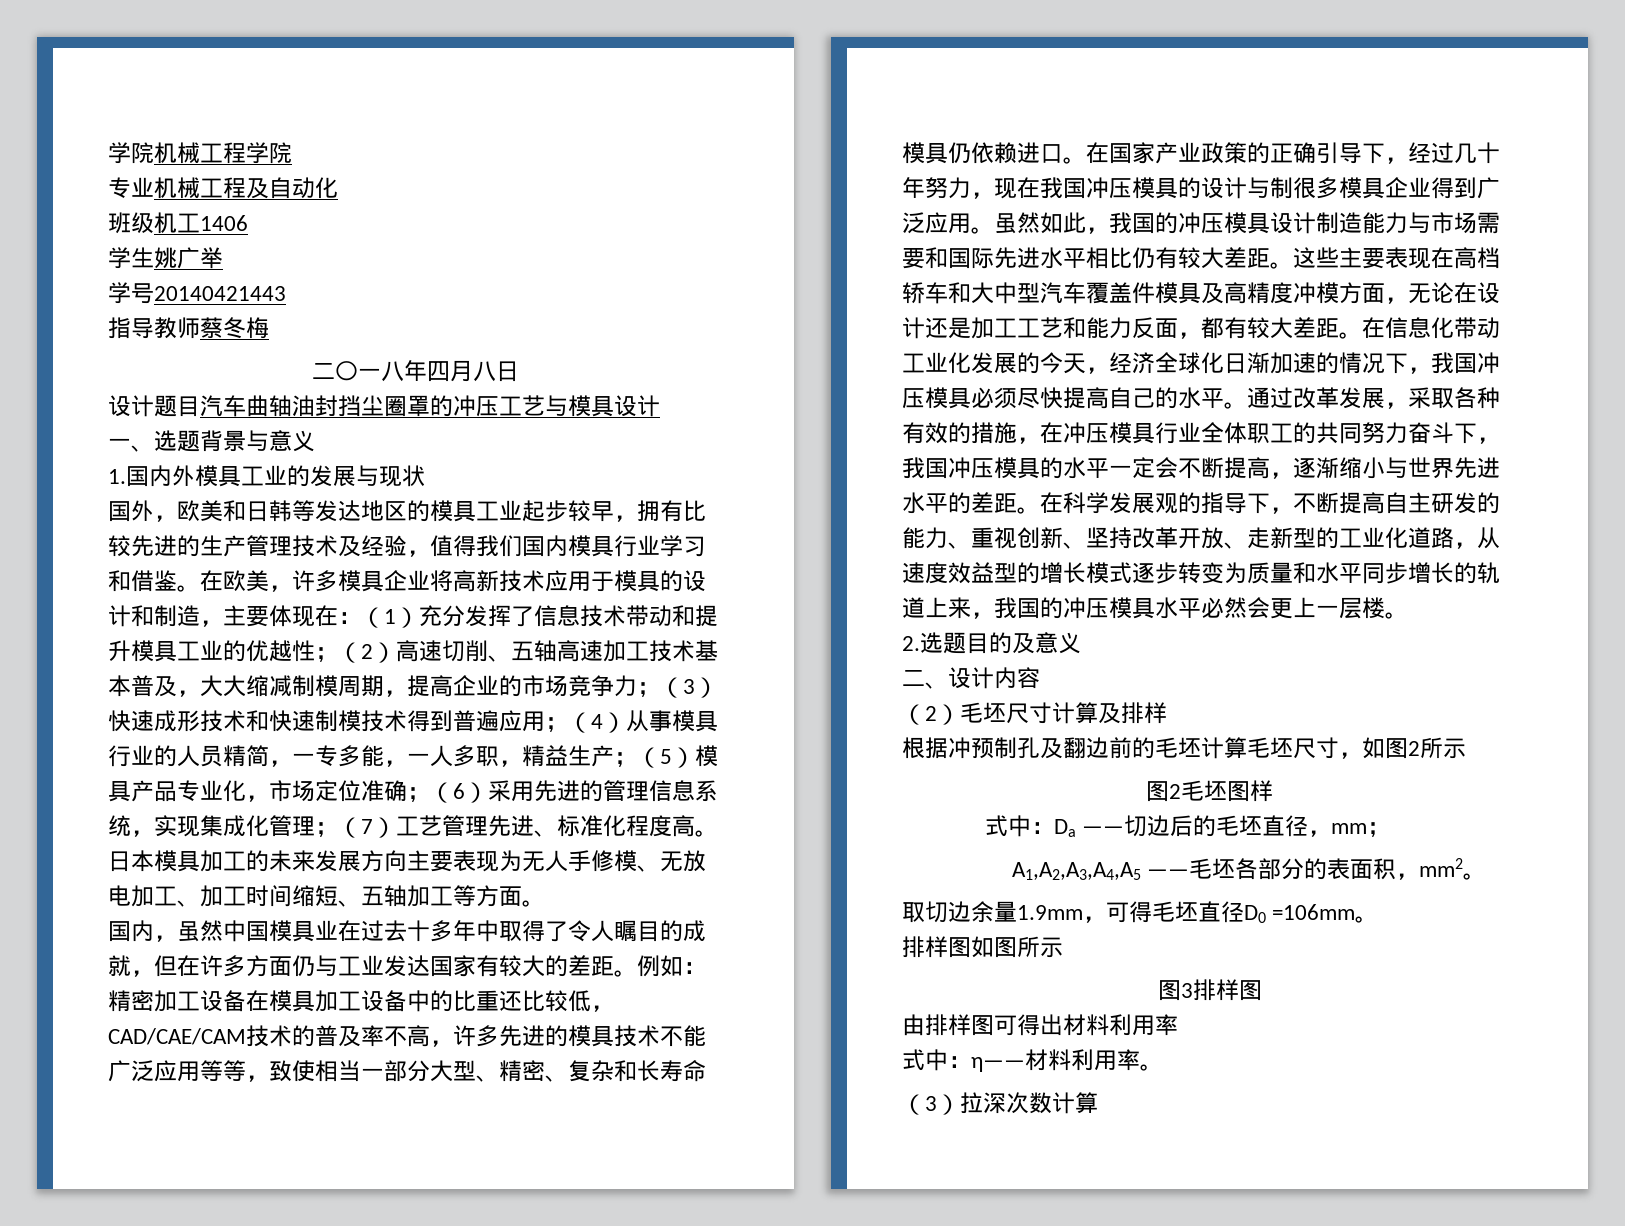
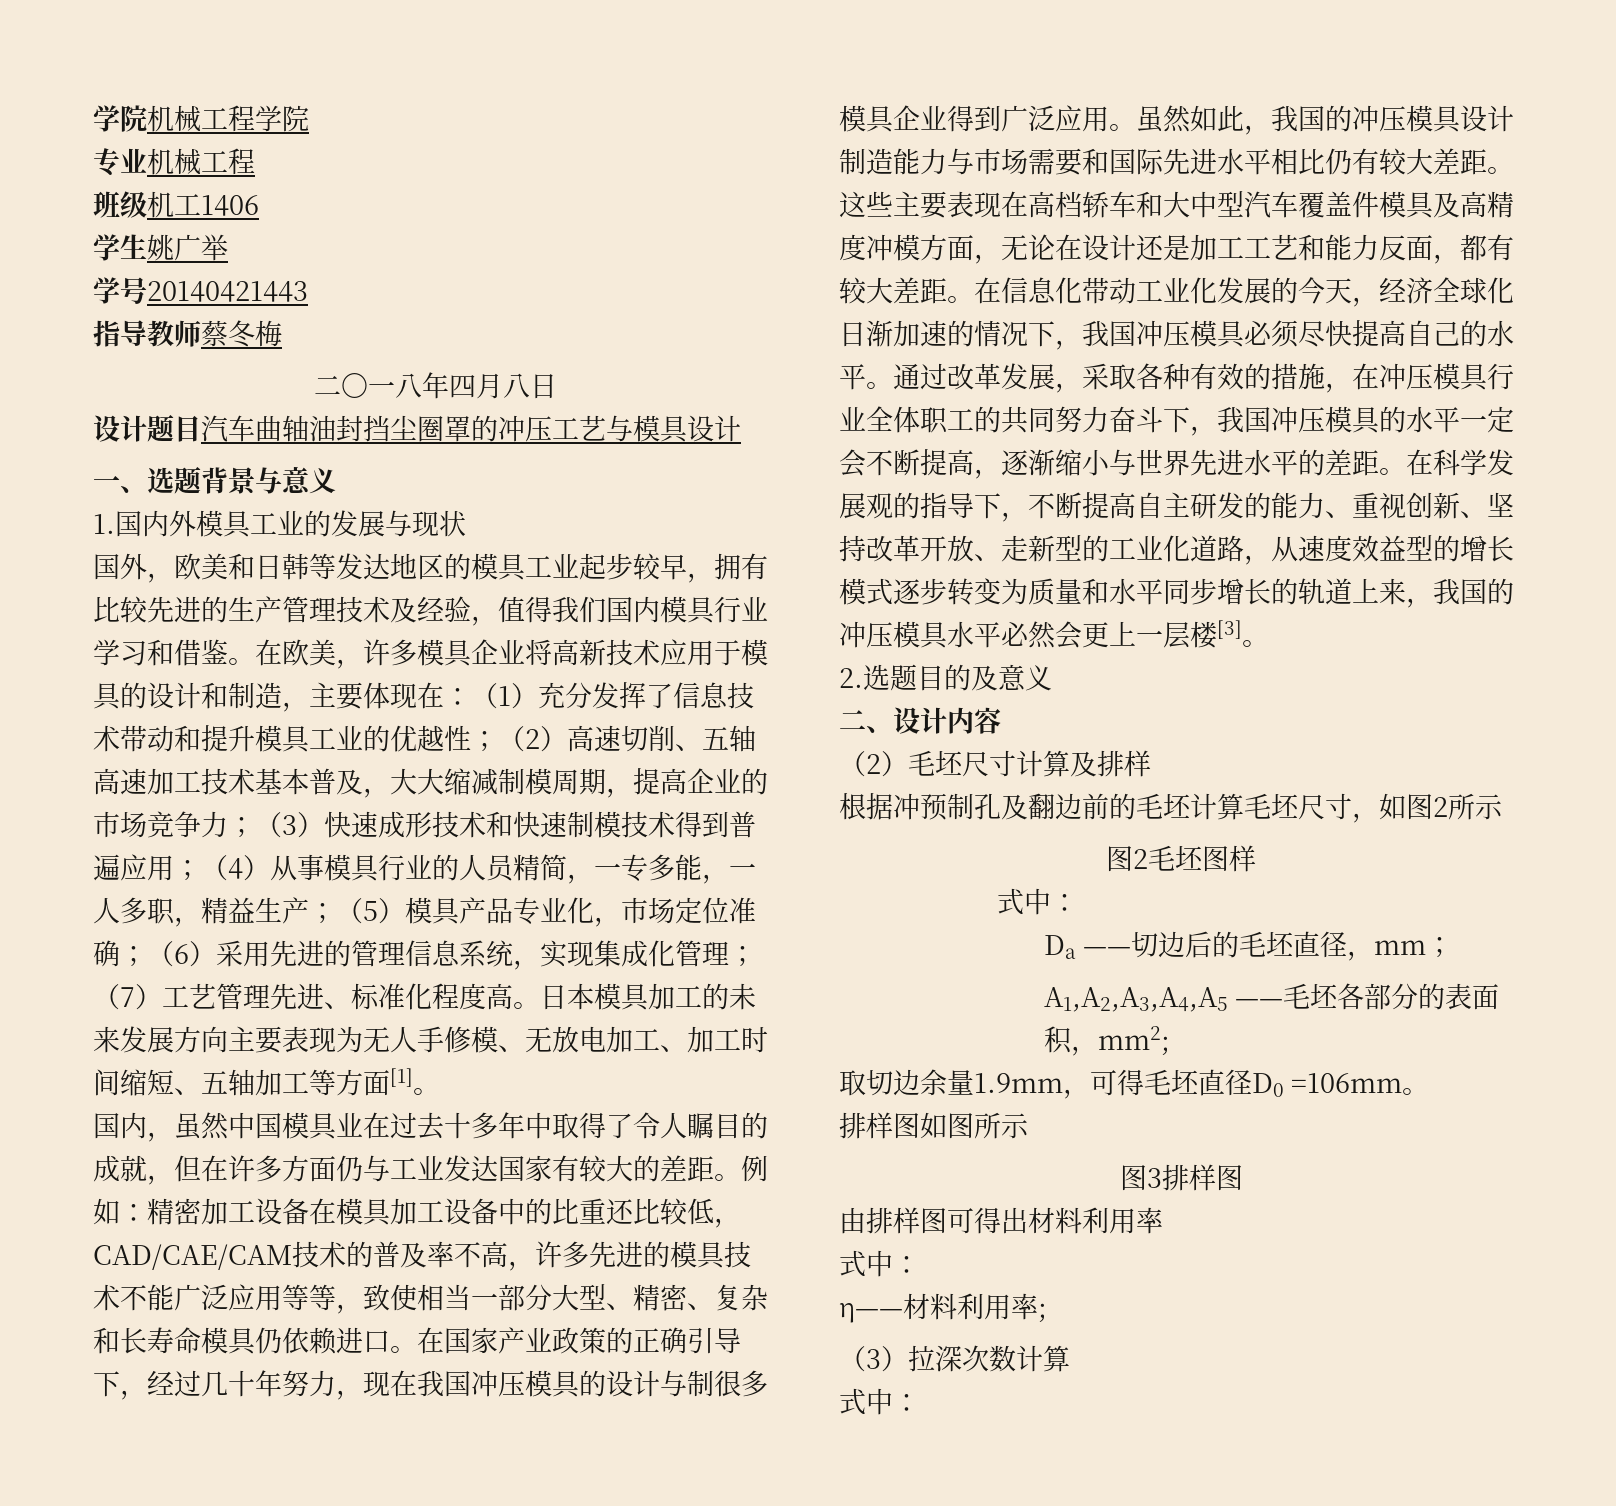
[246,177,338,199] 及自动化 -> (255, 161) none
(522, 896) none -> [390,1068,413,1087] [1]
(1385, 608) none -> [1217,620,1242,639] [3]
(1054, 828) none -> (1078, 903) //
[1419,858,1487,880] mm2。 -> [1098,1026,1171,1056] mm2;
(971, 1062) none -> (920, 1265) //
[1140,1064,1163,1071] 。 -> [1038,1303,1047,1323] ;
(1098, 1103) none -> [839,1388,920,1415] // 式中：

